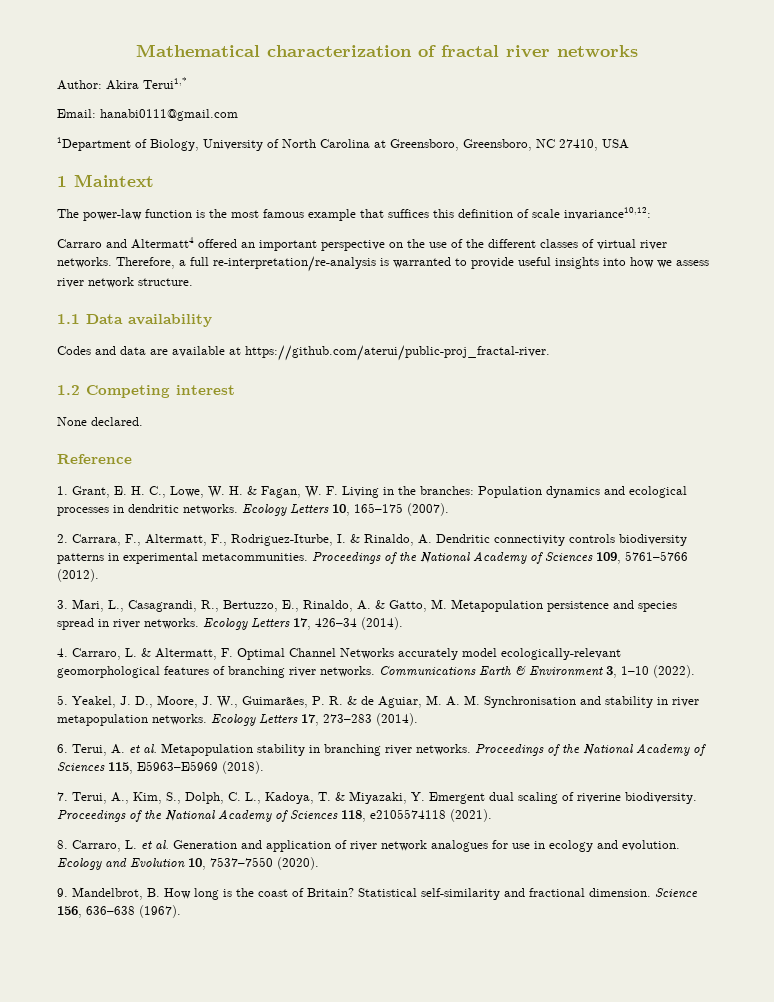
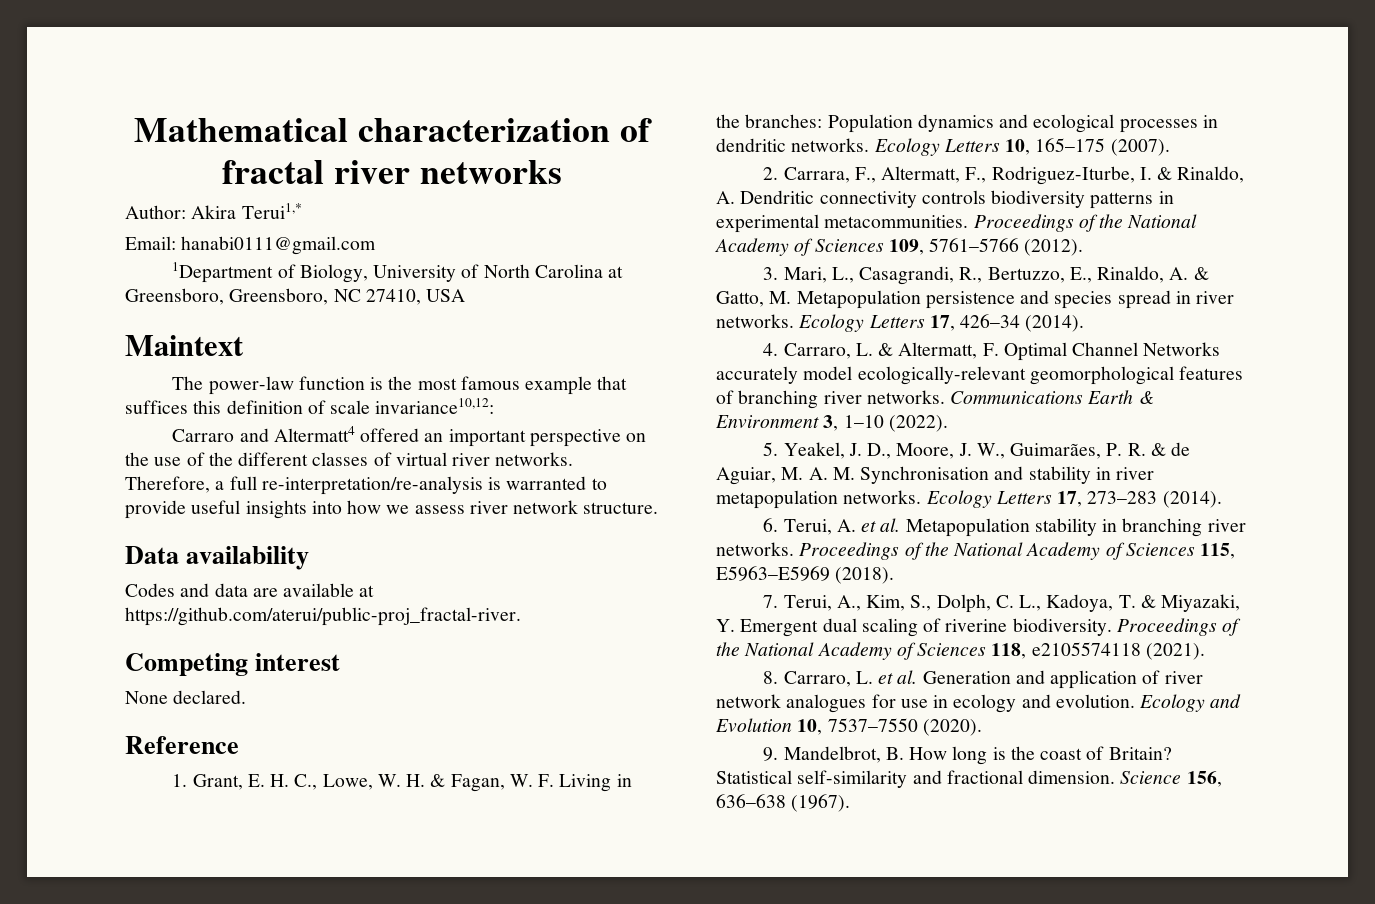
[57,176,67,187] 1 -> (466, 295) none
[57,314,80,324] 1.1 -> (659, 508) none
[57,385,80,395] 1.2 -> (521, 616) none

